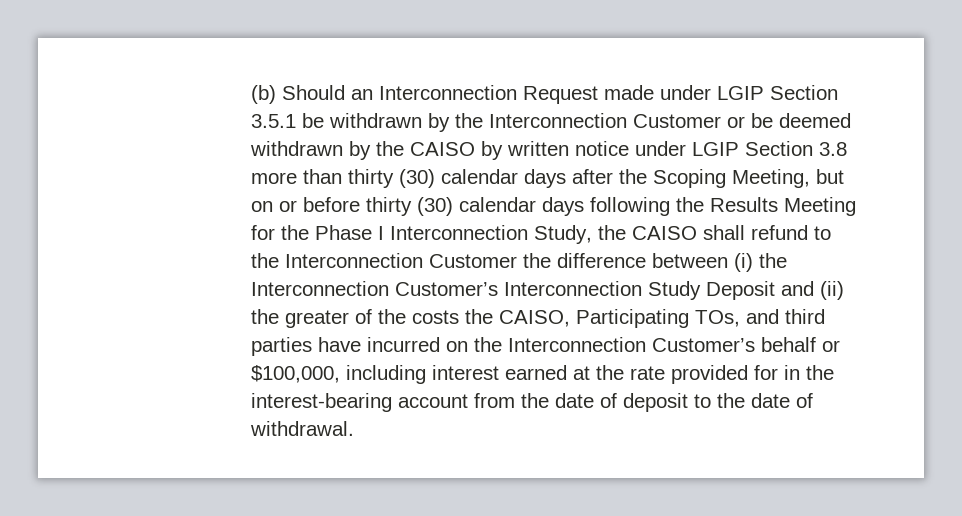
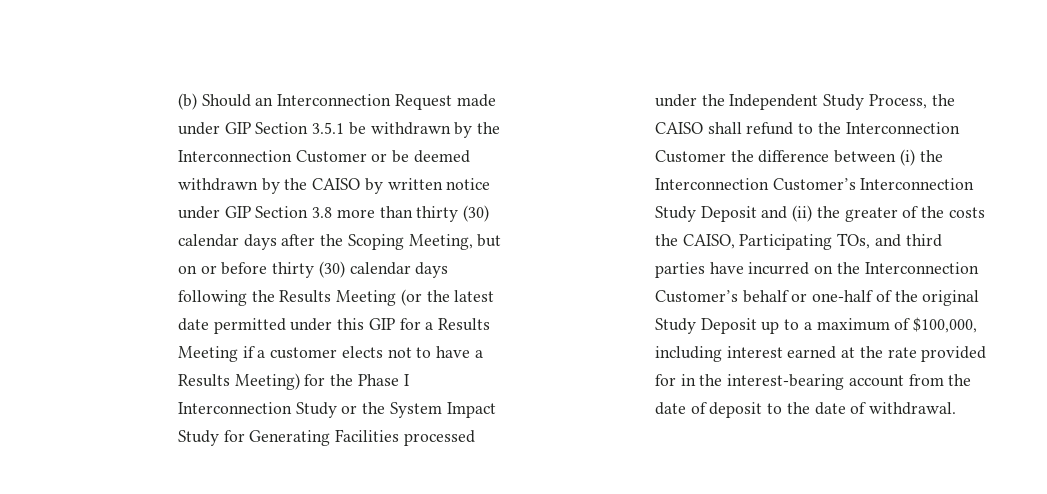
[717,86,765,100] LGIP -> [224,122,251,134] GIP
[692,142,740,156] LGIP -> [224,206,251,218] GIP
(857, 206) none -> [400,289,495,306] [177,318,491,334] [177,346,483,362] [177,373,300,390] (or the latest date permitted under this GIP for a Results Meeting if a customer elects not to have a Results Meeting)
[534,225,593,244] Study, -> [295,402,496,418] [177,429,475,446] [654,94,927,110] Study or the System Impact Study for Generating Facilities processed under the Independent Study Process,
(841, 346) none -> [812,290,980,306] [654,318,911,334] one-half of the original Study Deposit up to a maximum of

